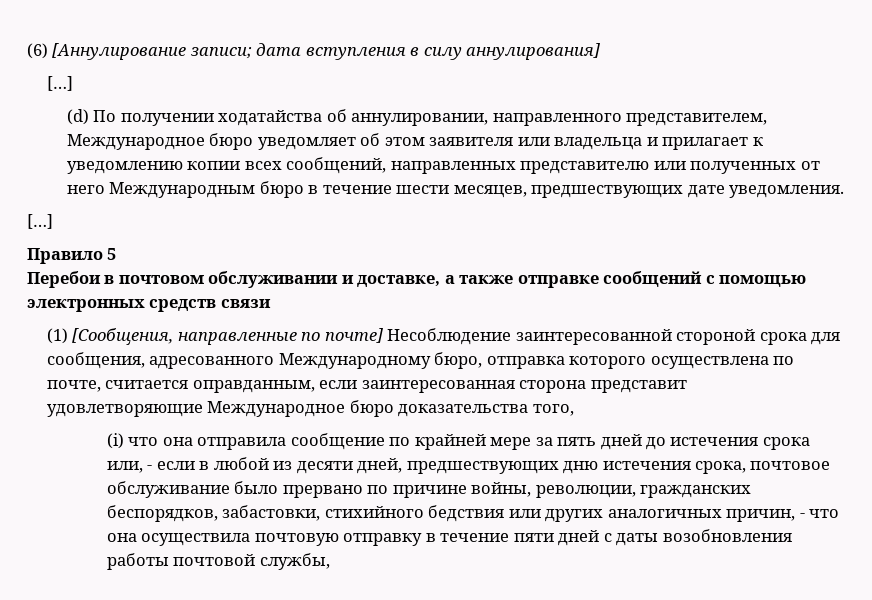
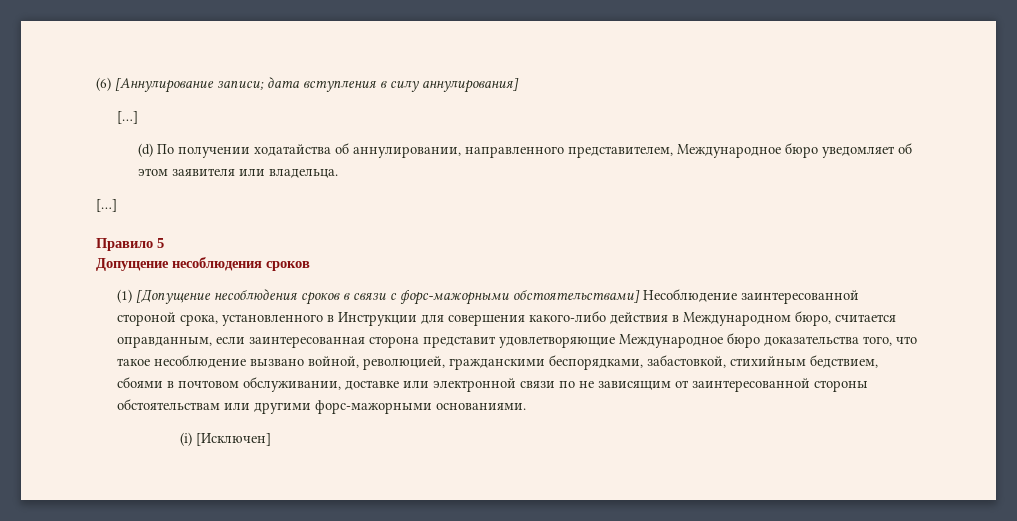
[554,137,763,150] [66,157,820,174] [66,181,845,198] [27,214,53,229] [27,248,117,264] [27,271,807,288] [27,299,271,312] [46,328,841,345] [46,352,795,369] [46,380,101,392] владельца и прилагает к уведомлению копии всех сообщений, направленных представителю или полученных от него Международным бюро в течение шести месяцев, предшествующих дате уведомления. // […] // Правило 5 // Перебои в почтовом обслуживании и доставке, а также отправке сообщений с помощью электронных средств связи // (1) [Сообщения, направленные по почте] Несоблюдение заинтересованной стороной срока для сообщения, адресованного Международному бюро, отправка которого осуществлена по почте, -> [268,169,338,178] [96,199,117,212] [96,238,164,251] [96,257,310,271] [116,289,859,305] [116,311,831,326] владельца. // […] // Правило 5 // Допущение несоблюдения сроков // (1) [Допущение несоблюдения сроков в связи с форс-мажорными обстоятельствами] Несоблюдение заинтересованной стороной срока, установленного в Инструкции для совершения какого-либо действия в Международном бюро,
[106,433,810,450] [106,457,831,474] [106,481,752,498] [106,505,840,522] [106,529,792,546] [106,553,330,570] // (i) что она отправила сообщение по крайней мере за пять дней до истечения срока или, - если в любой из десяти дней, предшествующих дню истечения срока, почтовое обслуживание было прервано по причине войны, революции, гражданских беспорядков, забастовки, стихийного бедствия или других аналогичных причин, - что она осуществила почтовую отправку в течение пяти дней с даты возобновления работы почтовой службы, -> [895,336,917,344] [116,355,878,370] [116,377,868,392] [116,399,526,414] [179,432,271,446] что такое несоблюдение вызвано войной, революцией, гражданскими беспорядками, забастовкой, стихийным бедствием, сбоями в почтовом обслуживании, доставке или электронной связи по не зависящим от заинтересованной стороны обстоятельствам или другими форс-мажорными основаниями. // (i) [Исключен]

